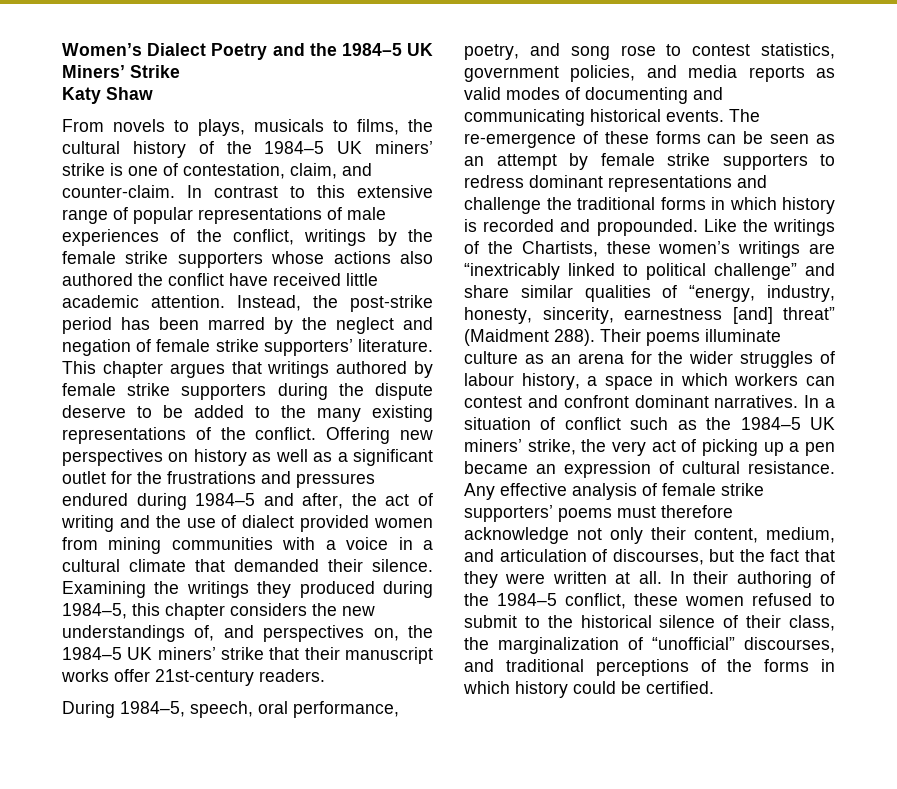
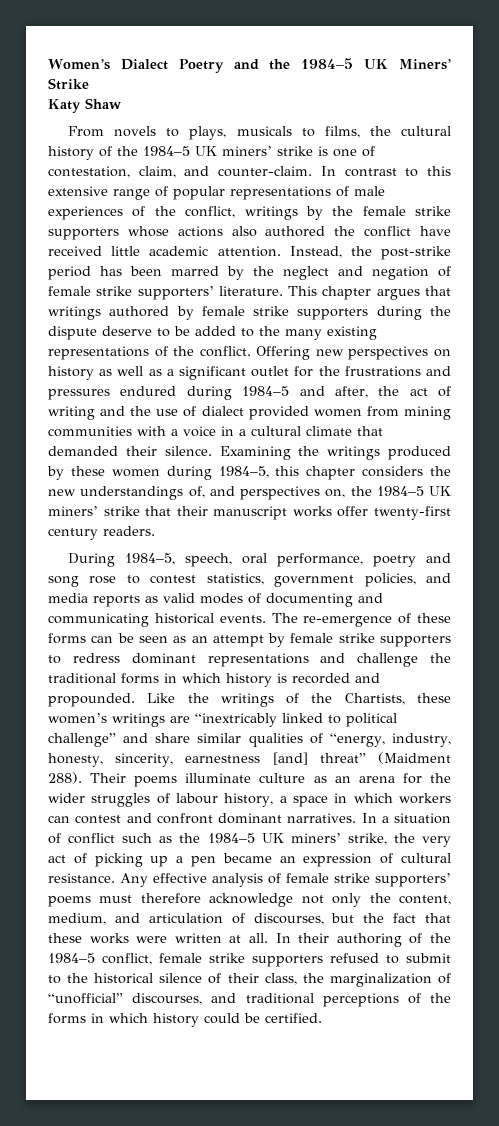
[257,581,375,598] they produced -> [388,446,451,460] [47,466,160,480] produced by these women
[155,669,254,686] 21st-century -> [374,506,451,520] [48,528,98,540] twenty-first century
[464,44,519,60] poetry, -> [373,555,417,567] poetry
[651,527,686,540] their -> [369,893,391,903] the
[464,571,498,588] they -> [48,933,129,944] these works
[634,593,744,606] these women -> [159,953,323,967] female strike supporters

